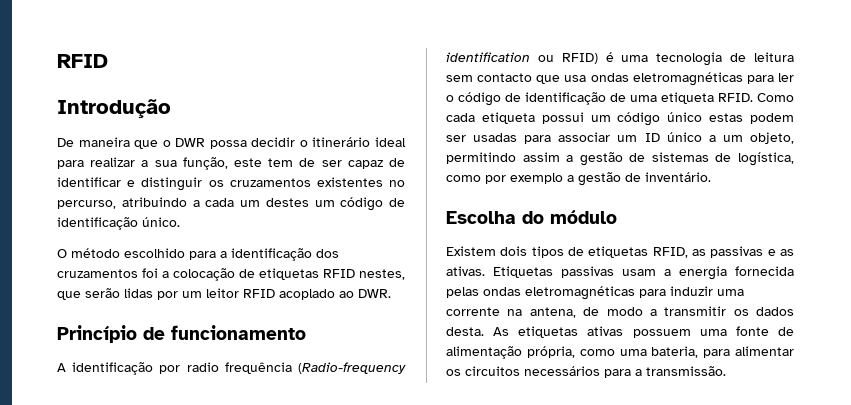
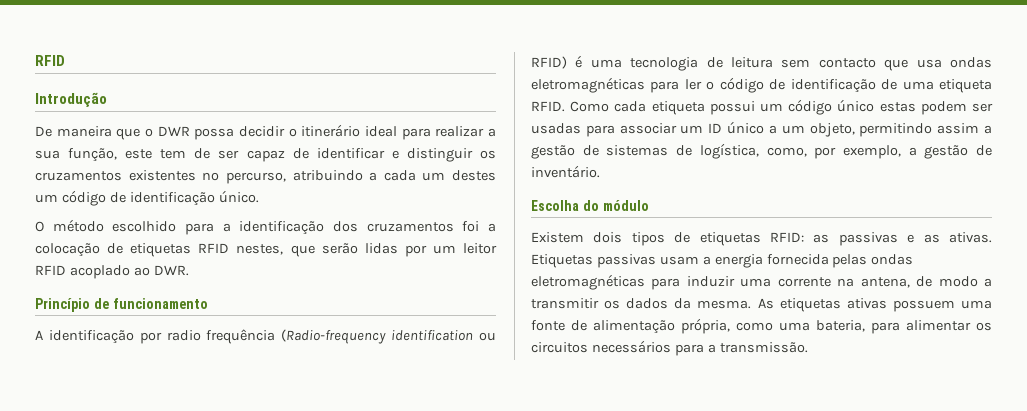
[446,173,563,184] como por exemplo -> [766,145,901,159] como, por exemplo,
[652,247,688,258] RFID, -> [770,232,804,242] RFID:
[446,327,484,336] desta. -> [674,298,752,309] da mesma.

